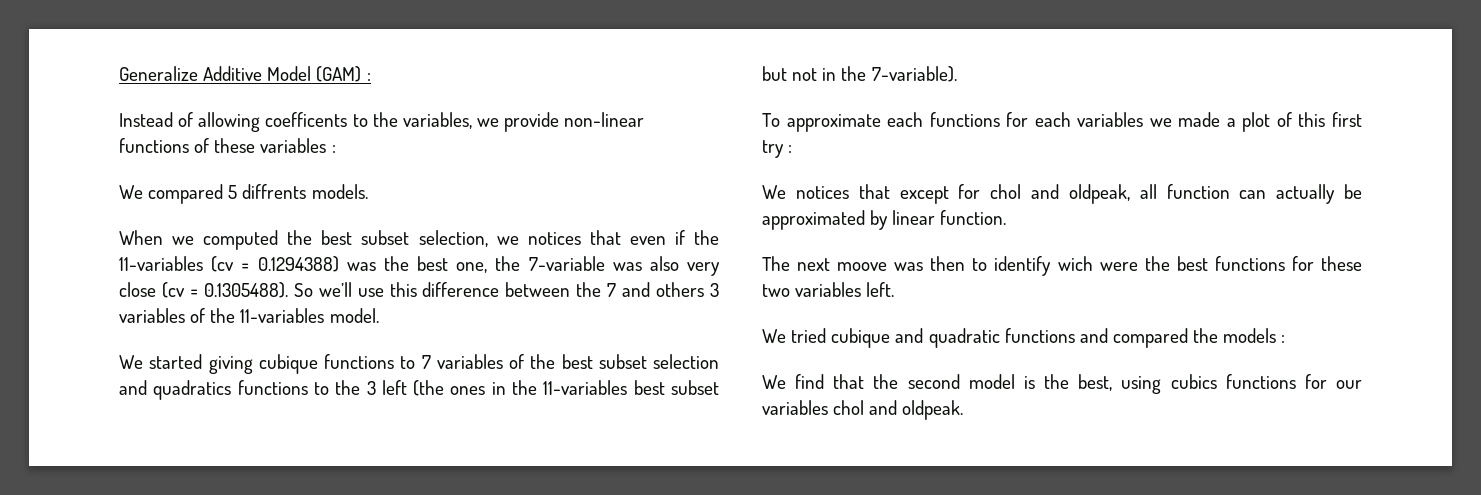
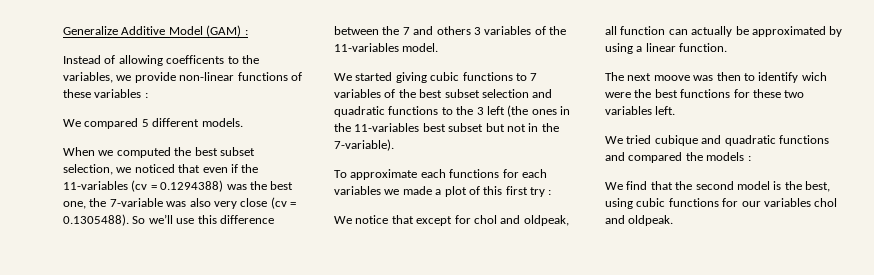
[242,184,307,199] diffrents -> [152,118,200,127] different
[527,232,581,245] notices -> [134,164,175,173] noticed
[258,354,318,374] cubique -> [430,72,460,81] cubic
[153,380,232,400] quadratics -> [334,106,385,117] quadratic
[795,186,849,199] notices -> [355,215,389,224] notice
(889, 220) none -> [605,43,643,54] using a
[1170,374,1217,389] cubics -> [636,198,666,207] cubic

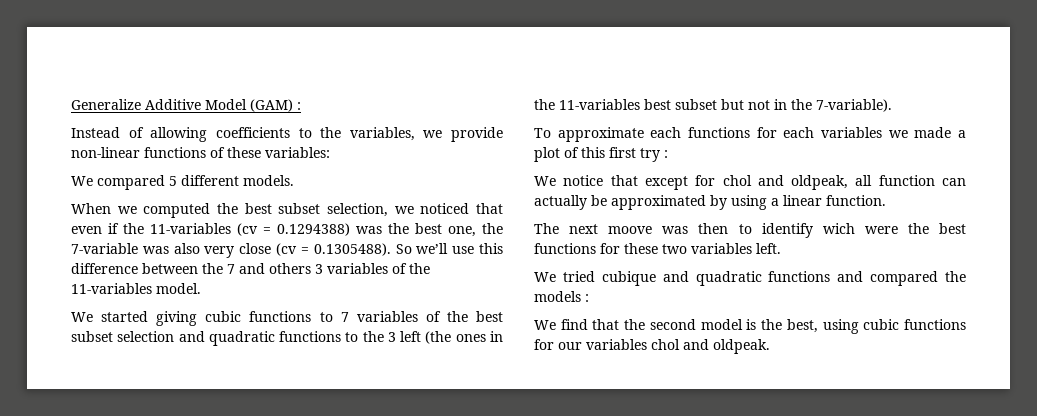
[166,55,225,64] coefficents -> [215,127,290,138] coefficients
[94,89,148,98] variables : -> [265,147,330,158] variables:

